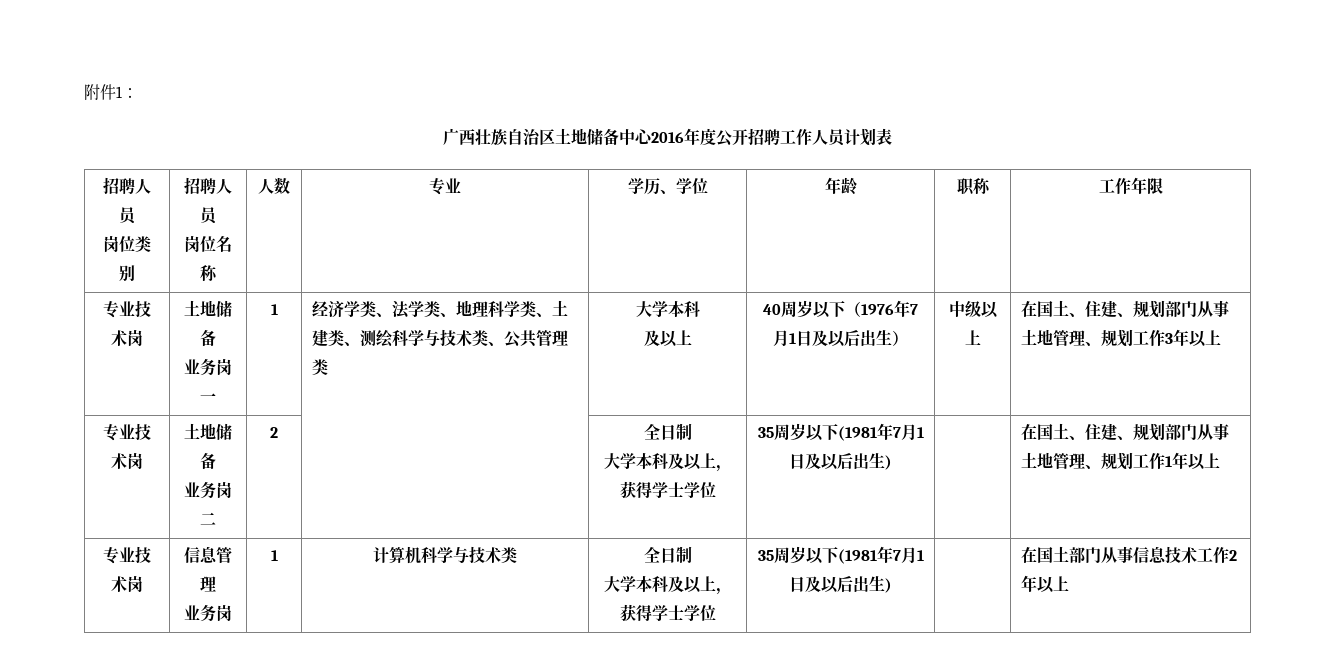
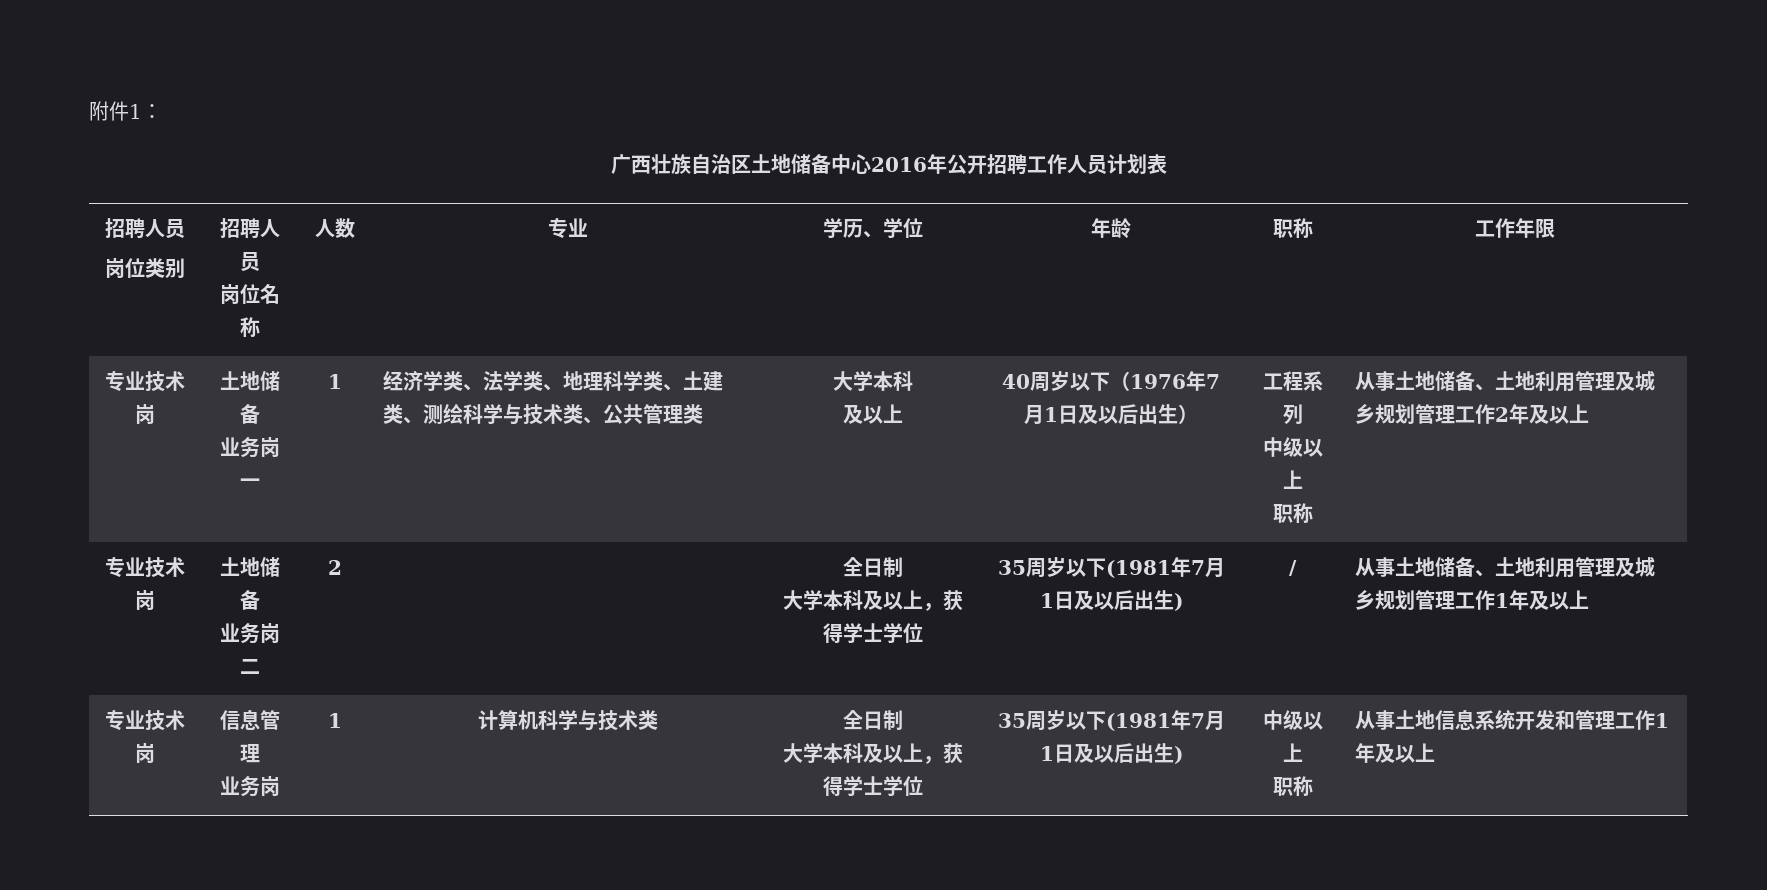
[700,128,716,146] 度 -> (947, 164) none
[948,301,998,318] [964,330,981,345] [1021,300,1230,318] [1021,329,1190,347] 中级以上 | 在国土、住建、规划部门从事土地管理、规划工作3年 -> [1262,371,1323,391] [1282,404,1303,425] [1262,437,1323,457] [1282,470,1303,489] [1272,503,1313,524] [1355,371,1656,392] [1355,403,1550,424] 工程系列 // 中级以上 // 职称 | 从事土地储备、土地利用管理及城乡规划管理工作2年及
[1021,423,1230,441] [1021,452,1189,470] | 在国土、住建、规划部门从事土地管理、规划工作1年 -> [1289,560,1297,576] [1355,557,1656,578] [1355,589,1550,610] / | 从事土地储备、土地利用管理及城乡规划管理工作1年及
[1021,546,1238,563] [1021,575,1038,592] | 在国土部门从事信息技术工作2年 -> [1262,710,1323,730] [1282,743,1303,762] [1272,776,1313,797] [1355,709,1670,730] [1355,743,1396,763] 中级以上 // 职称 | 从事土地信息系统开发和管理工作1年及

